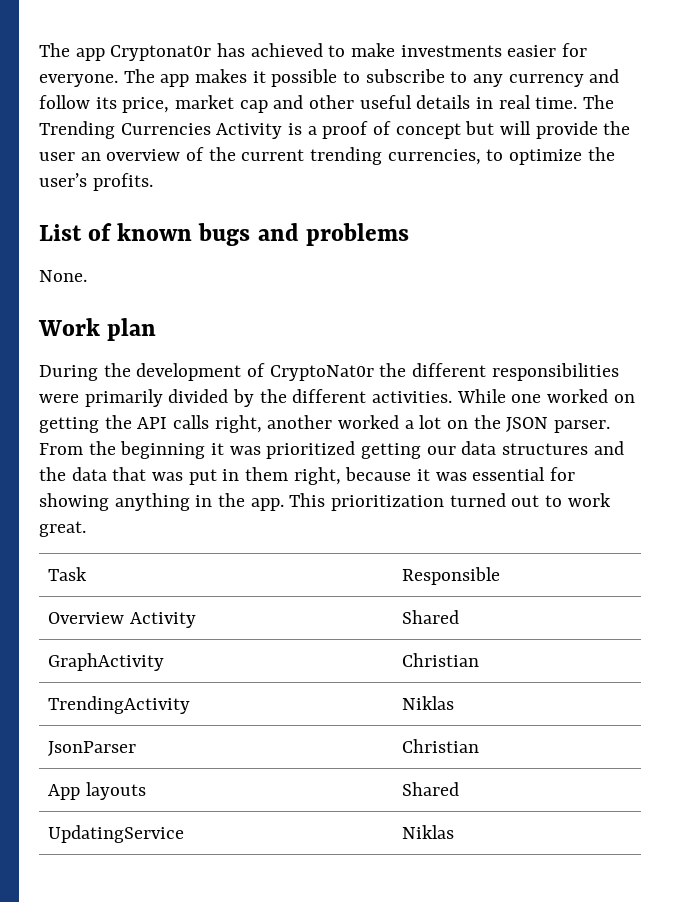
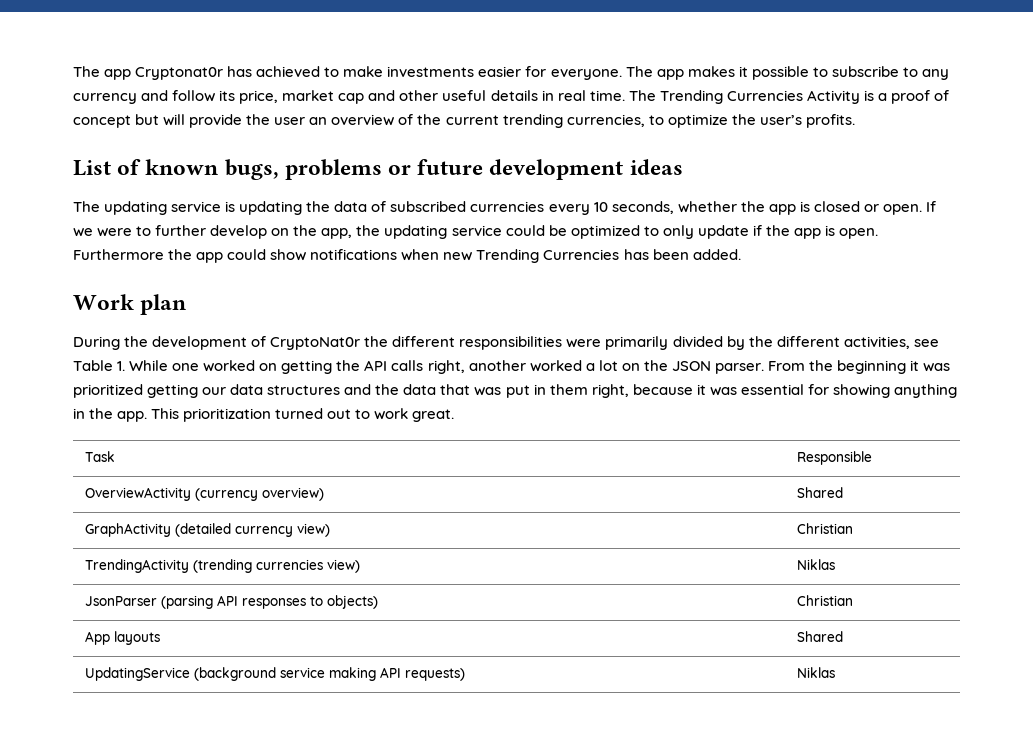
[198,223,299,246] bugs and -> [224,159,279,180] bugs,
[39,270,87,282] // None. -> [388,159,683,180] [73,201,936,215] [73,225,879,239] [73,249,741,263] or future development ideas // The updating service is updating the data of subscribed currencies every 10 seconds, whether the app is closed or open. If we were to further develop on the app, the updating service could be optimized to only update if the app is open. Furthermore the app could show notifications when new Trending Currencies has been added.
[372,391,453,403] activities. -> [843,336,939,349] [73,360,126,371] activities, see Table 1.
[47,612,196,628] Overview Activity -> [84,487,324,501] OverviewActivity (currency overview)
(164, 662) none -> [174,523,330,537] (detailed currency view)
(190, 705) none -> [192,559,360,573] (trending currencies view)
(136, 748) none -> [160,595,378,609] (parsing API responses to objects)
(184, 834) none -> [193,667,465,681] (background service making API requests)

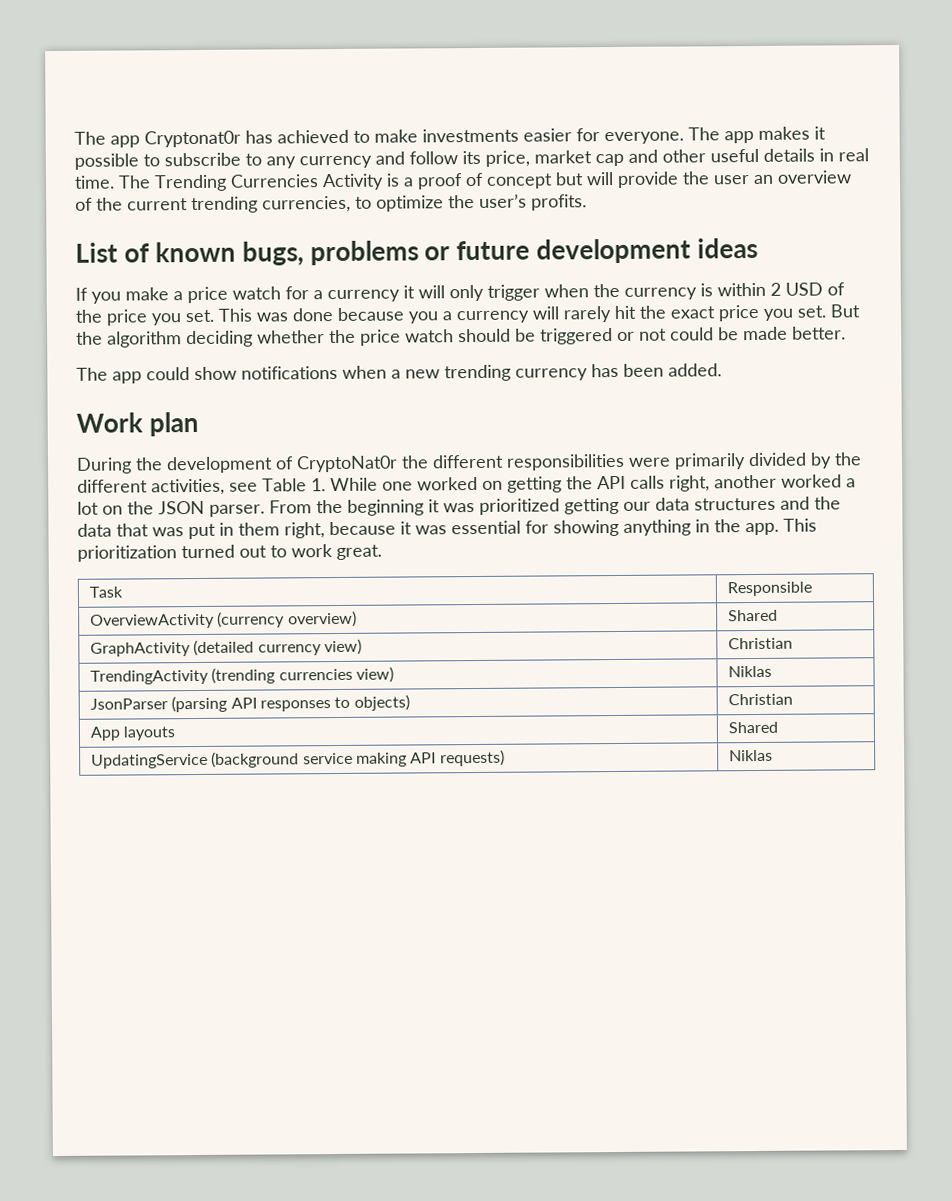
[73,201,936,215] [73,225,879,239] [73,249,193,260] The updating service is updating the data of subscribed currencies every 10 seconds, whether the app is closed or open. If we were to further develop on the app, the updating service could be optimized to only update if the app is open. Furthermore the -> [75,282,845,304] [75,304,860,326] [76,326,846,348] [76,367,108,381] If you make a price watch for a currency it will only trigger when the currency is within 2 USD of the price you set. This was done because you a currency will rarely hit the exact price you set. But the algorithm deciding whether the price watch should be triggered or not could be made better. // The
[443,249,620,263] new Trending Currencies -> [391,364,588,382] a new trending currency

